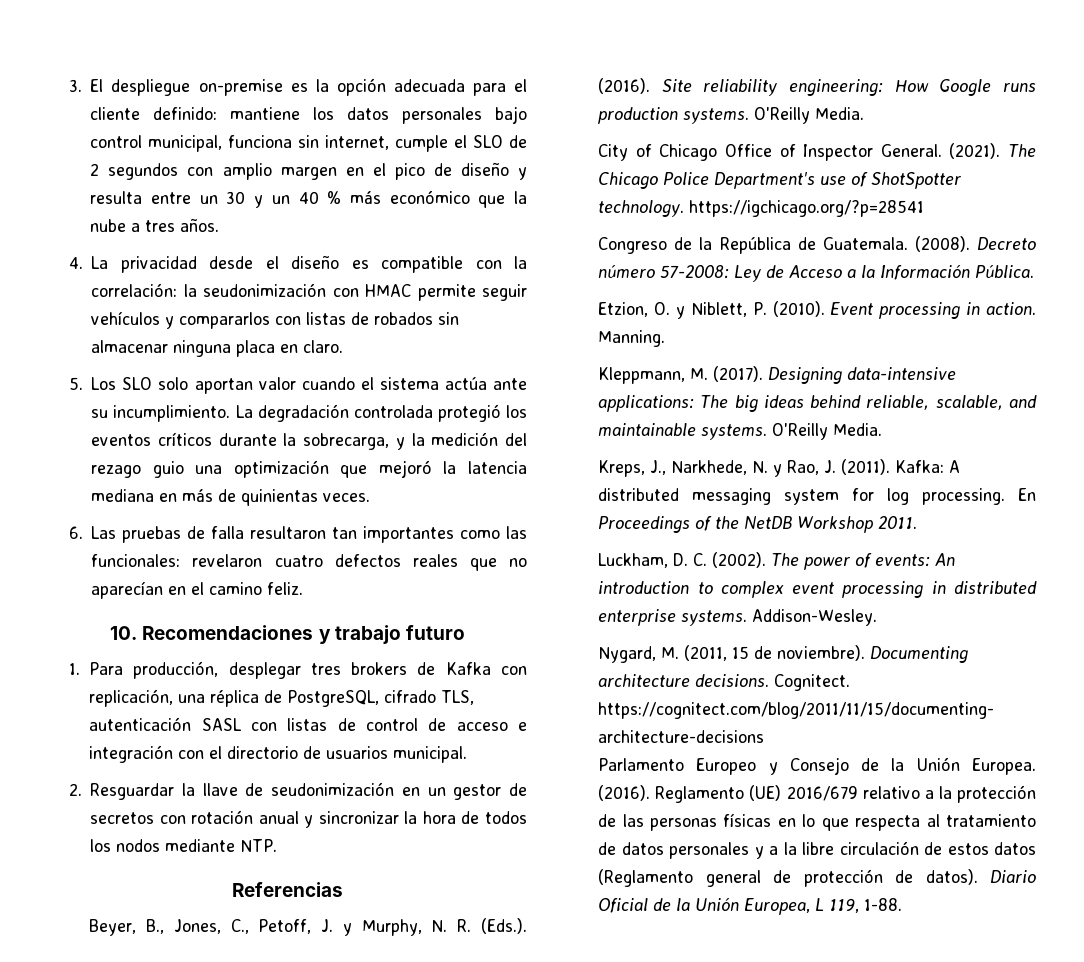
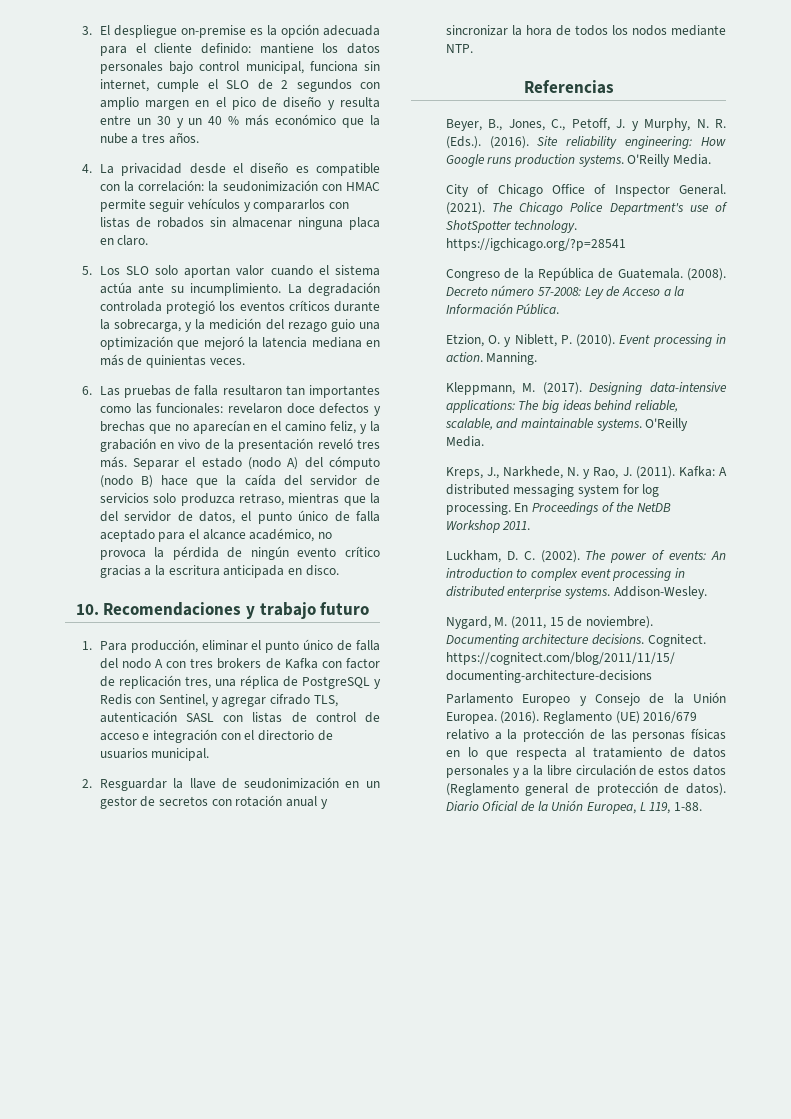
[274,554,458,567] cuatro defectos reales -> [286,403,381,416] [99,421,145,432] doce defectos y brechas
[267,582,304,595] feliz. -> [330,421,381,434] [99,438,380,452] [99,456,380,470] [99,474,380,488] [99,493,380,506] [99,510,380,524] [99,528,333,542] [99,546,380,560] [99,565,339,578] feliz, y la grabación en vivo de la presentación reveló tres más. Separar el estado (nodo A) del cómputo (nodo B) hace que la caída del servidor de servicios solo produzca retraso, mientras que la del servidor de datos, el punto único de falla aceptado para el alcance académico, no provoca la pérdida de ningún evento crítico gracias a la escritura anticipada en disco.
[228,662,301,679] desplegar -> [201,639,380,653] [99,658,187,669] eliminar el punto único de falla del nodo A con
[89,689,380,707] replicación, una réplica de PostgreSQL, -> [346,658,380,669] [99,675,381,689] [99,694,267,707] factor de replicación tres, una réplica de PostgreSQL y Redis con Sentinel, y agregar

